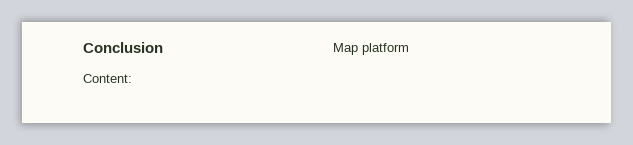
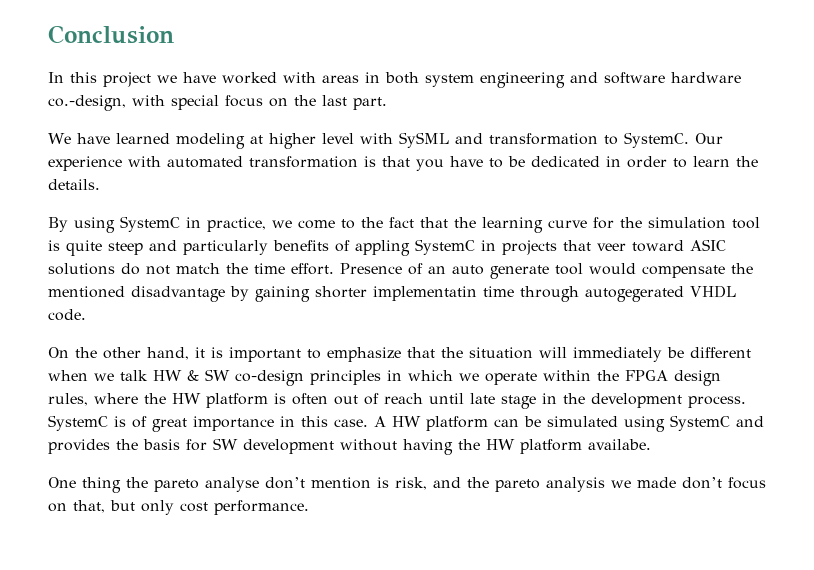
[83,74,132,83] [333,43,409,55] Content: // Map platform -> [48,72,741,88] [48,95,387,111] [48,132,723,149] [48,156,758,171] [48,179,100,190] [48,216,760,233] [48,239,726,256] [48,263,753,279] [48,285,736,302] [48,309,86,321] [48,347,751,362] [48,369,721,386] [48,393,746,409] [48,415,764,432] [48,438,651,455] [48,477,766,493] [48,500,309,515] In this project we have worked with areas in both system engineering and software hardware co.-design, with special focus on the last part. // We have learned modeling at higher level with SySML and transformation to SystemC. Our experience with automated transformation is that you have to be dedicated in order to learn the details. // By using SystemC in practice, we come to the fact that the learning curve for the simulation tool is quite steep and particularly benefits of appling SystemC in projects that veer toward ASIC solutions do not match the time effort. Presence of an auto generate tool would compensate the mentioned disadvantage by gaining shorter implementatin time through autogegerated VHDL code. // On the other hand, it is important to emphasize that the situation will immediately be different when we talk HW & SW co-design principles in which we operate within the FPGA design rules, where the HW platform is often out of reach until late stage in the development process. SystemC is of great importance in this case. A HW platform can be simulated using SystemC and provides the basis for SW development without having the HW platform availabe. // One thing the pareto analyse don’t mention is risk, and the pareto analysis we made don’t focus on that, but only cost performance.

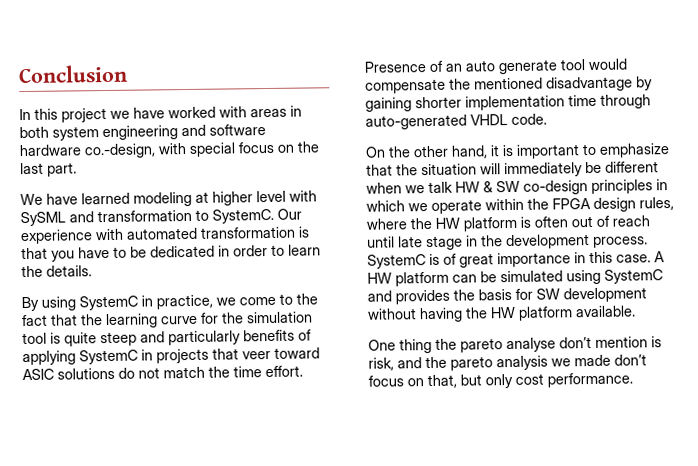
[355,240,410,256] appling -> [22,350,76,366] applying
[373,286,477,301] implementatin -> [465,95,565,111] implementation
[585,286,684,302] autogegerated -> [365,114,467,130] auto-generated
[588,439,651,450] availabe. -> [575,305,636,318] available.

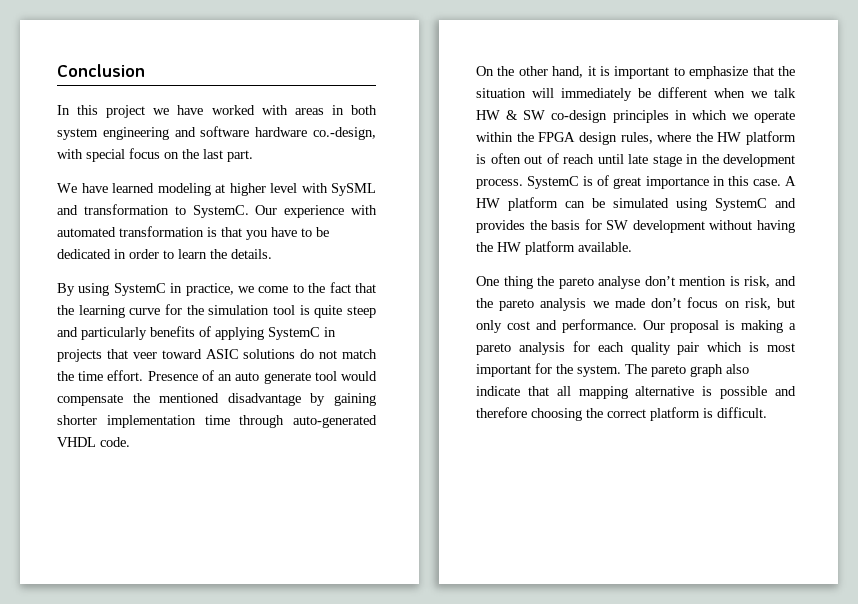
[427,374,457,389] that, -> [744,298,771,310] risk,
[547,372,633,388] performance. -> [535,319,796,333] [476,341,795,355] [476,363,749,377] [476,386,796,399] [476,407,767,421] and performance. Our proposal is making a pareto analysis for each quality pair which is most important for the system. The pareto graph also indicate that all mapping alternative is possible and therefore choosing the correct platform is difficult.

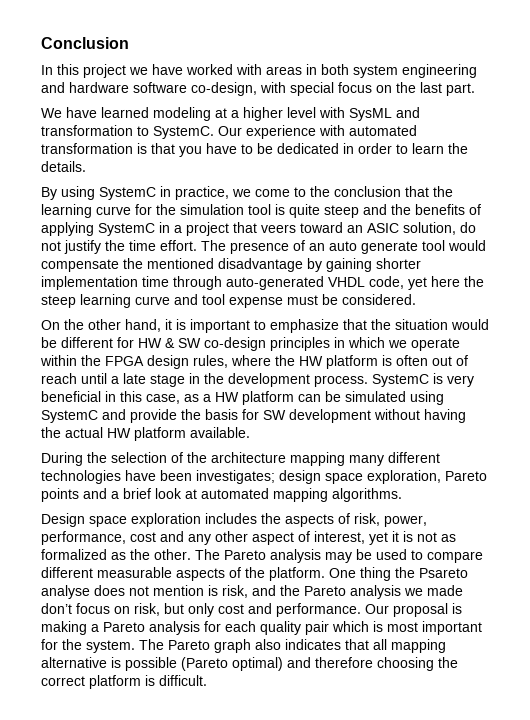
[200,126,376,140] software hardware co.-design, -> [69,82,257,96] hardware software co-design,
(225, 188) none -> [231,110,239,118] a
[331,183,376,196] SySML -> [349,108,392,121] SysML
[329,282,351,293] fact -> [334,186,401,197] conclusion
[81,327,147,340] particularly -> [391,204,411,215] the
[57,349,296,362] projects that veer toward ASIC solutions -> [174,222,456,236] a project that veers toward an ASIC solution,
[342,349,377,359] match -> [64,240,101,254] justify
[147,371,198,381] Presence -> [201,240,289,254] The presence
[100,437,130,447] code. -> [369,276,484,290] [41,294,416,308] code, yet here the steep learning curve and tool expense must be considered.
[532,87,796,101] will immediately be different when we talk -> [451,319,489,330] [41,337,134,348] would be different for
(624, 159) none -> [111,376,119,384] a
[597,175,796,189] of great importance in this case. A -> [447,375,474,387] [41,391,211,404] very beneficial in this case, as a
[476,220,525,233] provides -> [130,409,177,423] provide
(493, 247) none -> [65,427,103,438] actual
[476,276,675,289] One thing the pareto analyse don’t -> [41,452,440,466] [41,470,487,484] [41,488,402,502] [41,513,427,527] [41,531,456,545] [41,549,483,563] [41,567,468,581] [41,585,149,599] During the selection of the architecture mapping many different technologies have been investigates; design space exploration, Pareto points and a brief look at automated mapping algorithms. // Design space exploration includes the aspects of risk, power, performance, cost and any other aspect of interest, yet it is not as formalized as the other. The Pareto analysis may be used to compare different measurable aspects of the platform. One thing the Psareto analyse does not
[499,299,535,311] pareto -> [304,586,346,596] Pareto
[476,343,511,355] pareto -> [103,622,145,632] Pareto
[651,365,686,377] pareto -> [168,640,210,650] Pareto
[476,386,520,396] indicate -> [285,639,341,650] indicates
(768, 392) none -> [181,657,283,671] (Pareto optimal)

